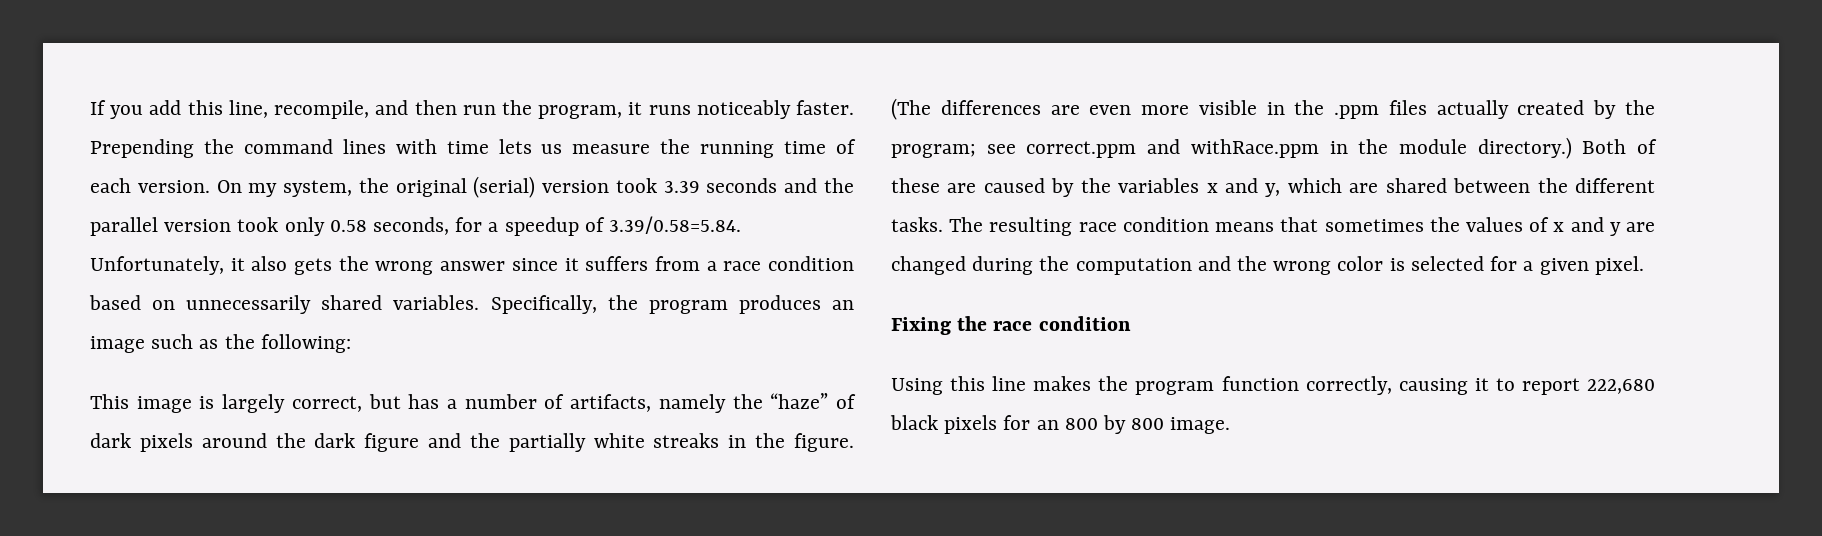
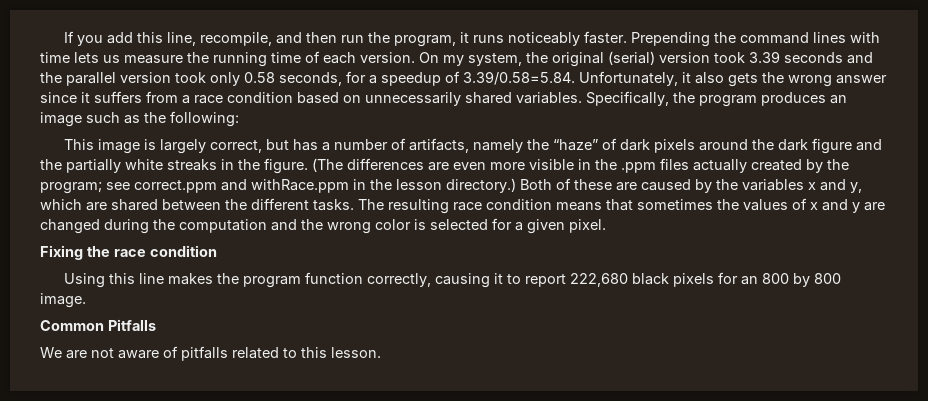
[1398,139,1467,154] module -> [396,179,442,190] lesson
(1231, 425) none -> [40,319,156,331] [40,346,381,361] // Common Pitfalls // We are not aware of pitfalls related to this lesson.

